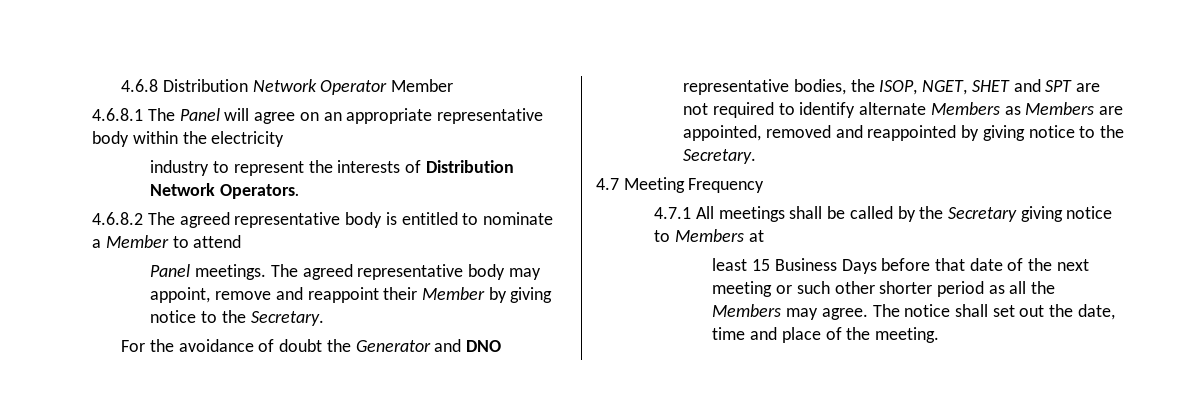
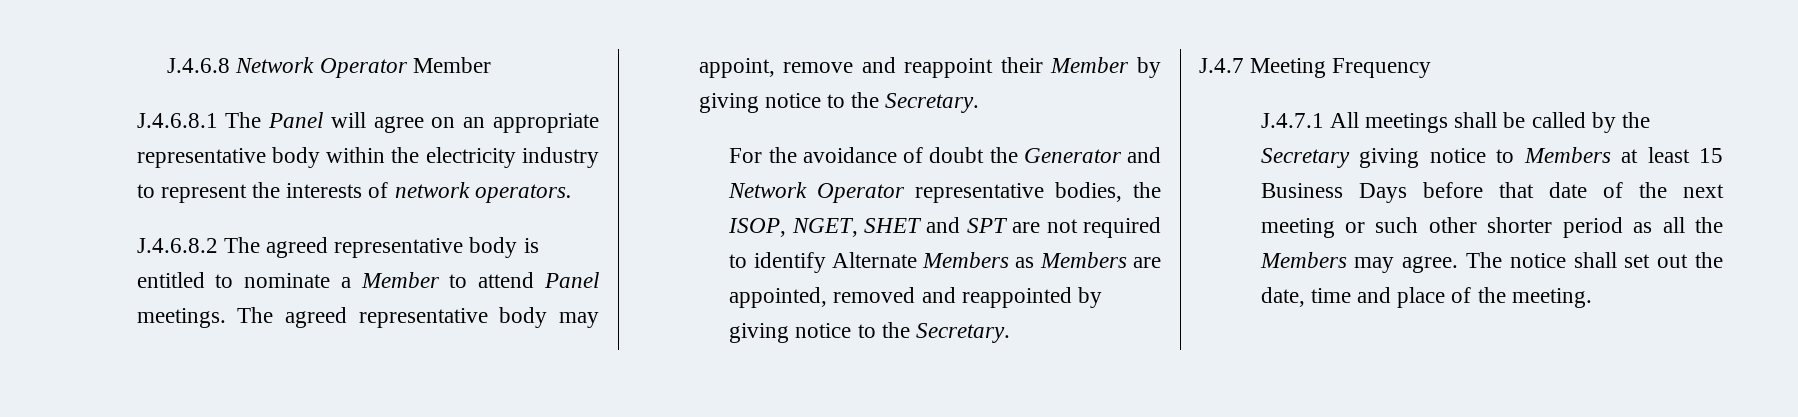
[121,79,248,92] 4.6.8 Distribution -> [167,58,231,73] J.4.6.8
[92,108,144,121] 4.6.8.1 -> [136,113,218,128] J.4.6.8.1
(285, 139) // -> (516, 157) none
[425,160,514,173] [150,183,301,199] [92,212,144,225] Distribution Network Operators. // 4.6.8.2 -> [394,182,572,203] [136,238,218,253] network operators. // J.4.6.8.2
(242, 241) // -> (535, 280) none
[466,340,502,352] DNO -> [728,182,906,203] Network Operator
[859,102,927,115] alternate -> [831,252,917,268] Alternate
[596,178,619,190] 4.7 -> [1199,58,1244,73] J.4.7
[654,207,692,219] 4.7.1 -> [1260,113,1324,128] J.4.7.1
(764, 236) // -> (1638, 156) none

